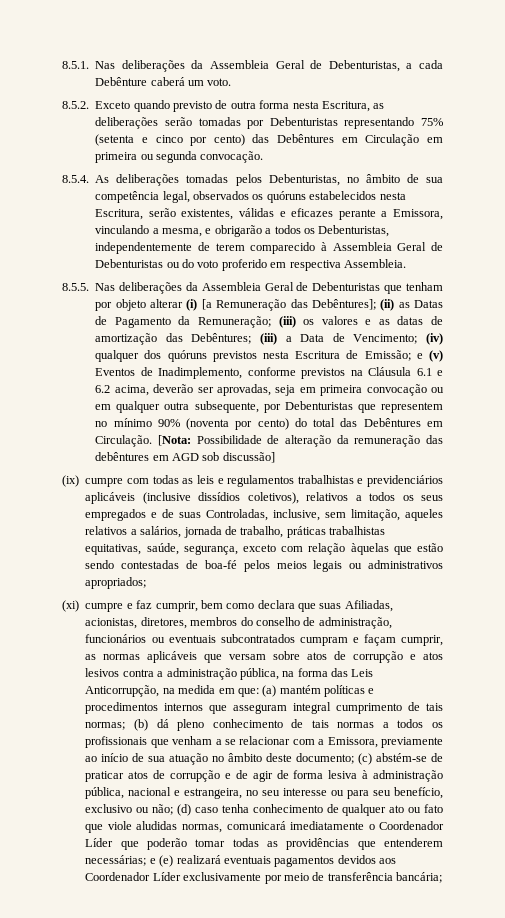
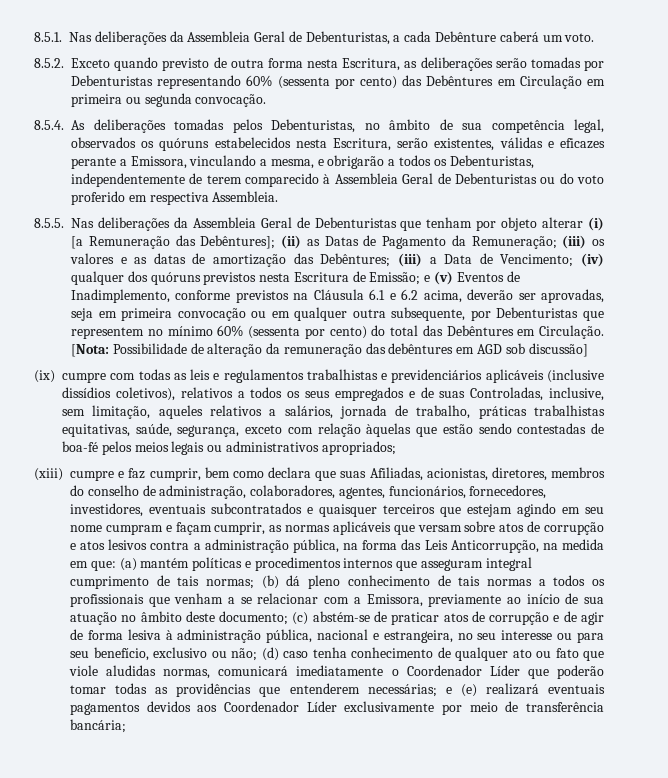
[421,118,443,126] [95,134,183,146] 75% (setenta e cinco -> [246,75,330,89] 60% (sessenta
[157,418,230,430] 90% (noventa -> [217,325,300,339] 60% (sessenta
[62,600,79,612] (xi) -> [34,468,63,481] (xiii)
[85,634,295,643] funcionários ou eventuais subcontratados -> [250,485,547,499] [70,503,604,517] [70,525,102,532] colaboradores, agentes, funcionários, fornecedores, investidores, eventuais subcontratados e quaisquer terceiros que estejam agindo em seu nome

